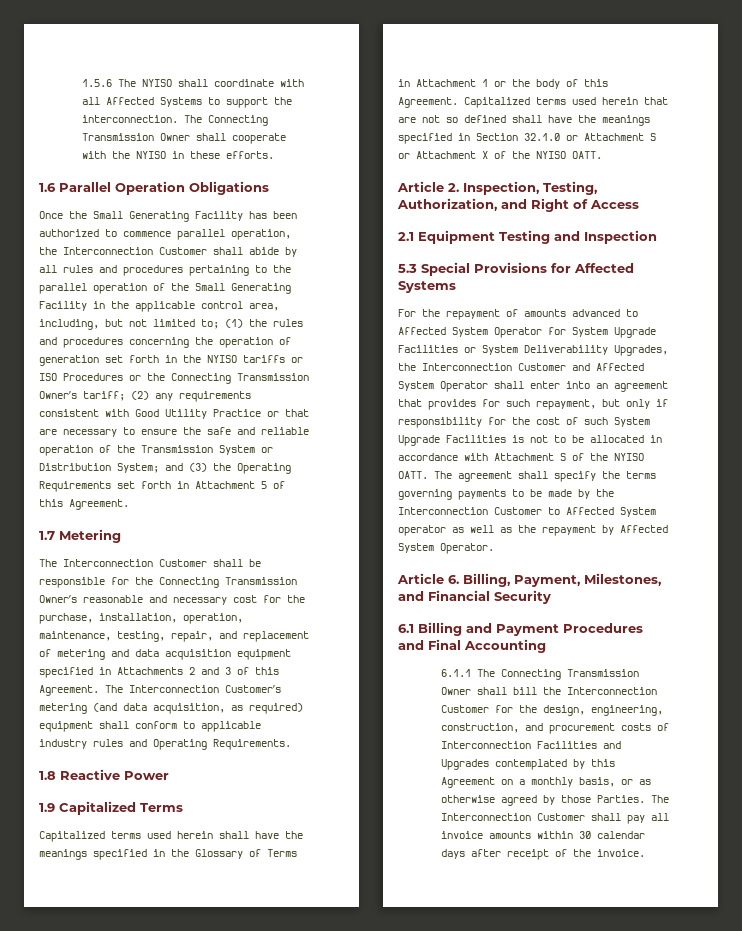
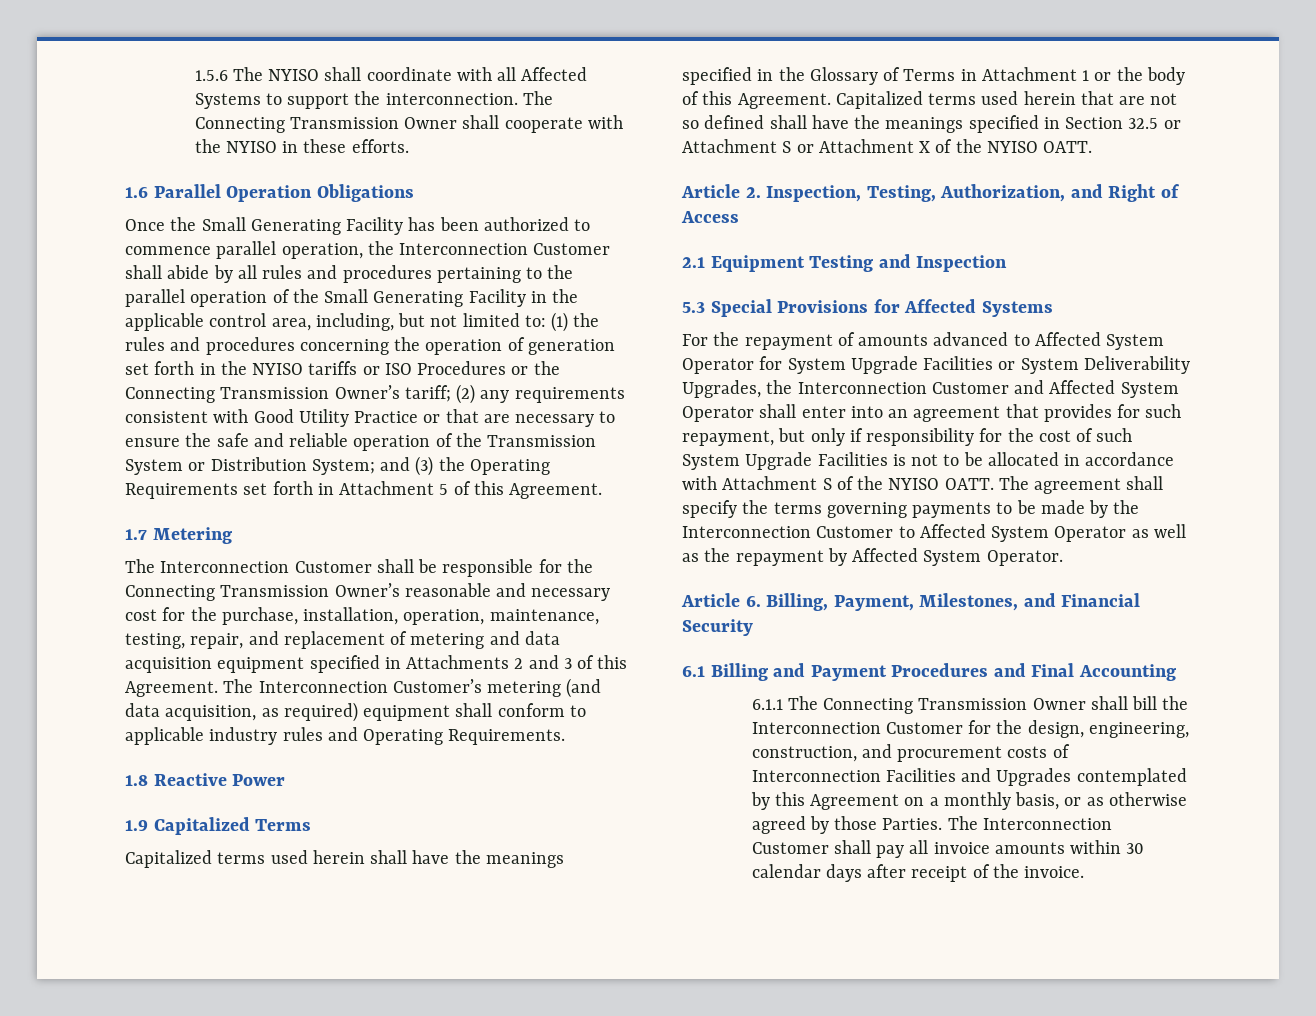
[201,319,219,329] to; -> [524,315,546,327] to:
[524,133,560,141] 32.1.0 -> [1128,118,1159,129] 32.5
[398,525,446,536] operator -> [1054,526,1127,542] Operator

